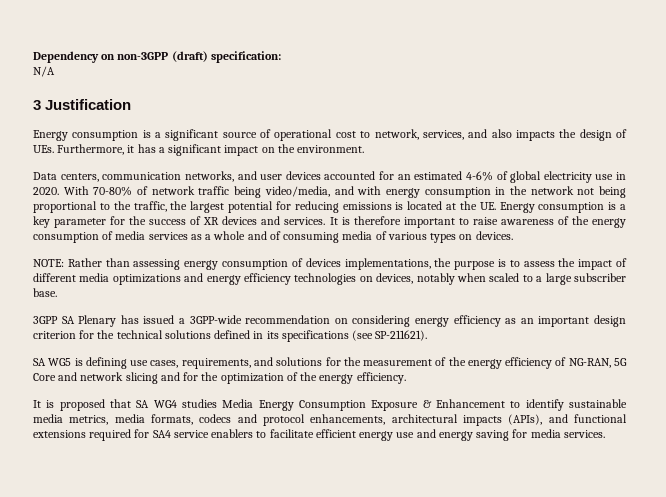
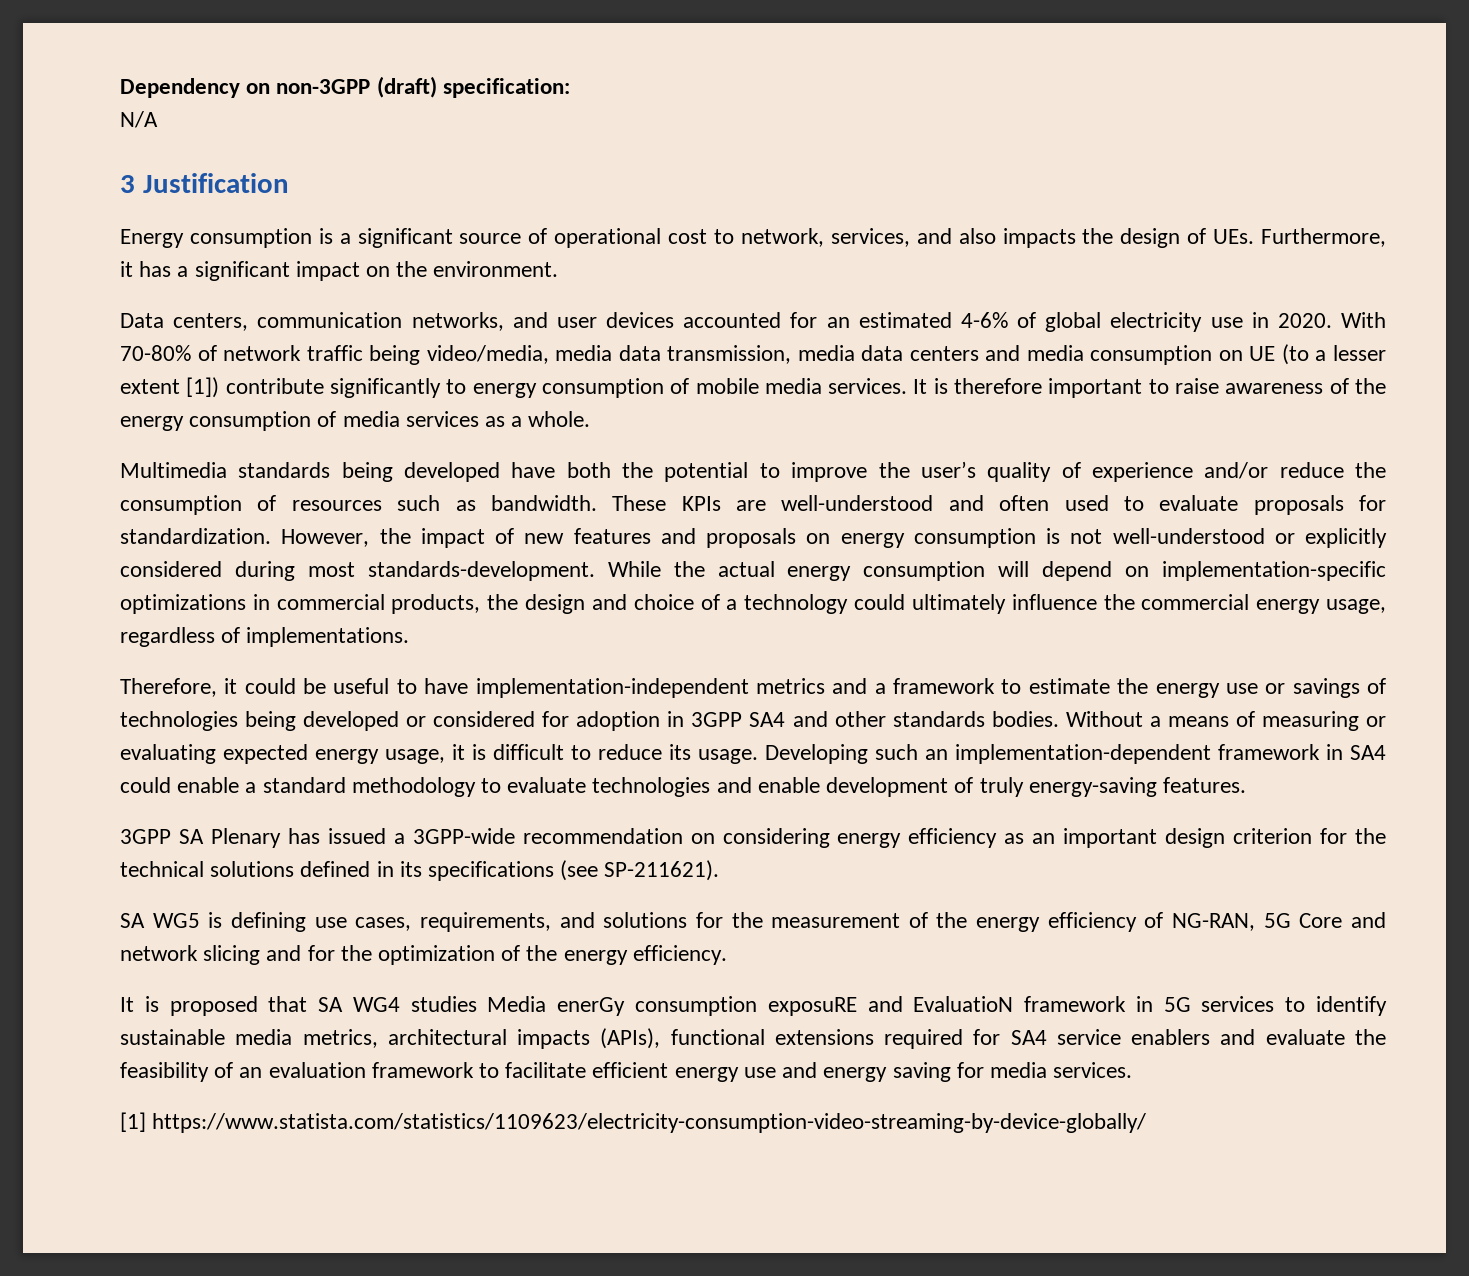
[334,186,626,198] [33,201,626,213] [33,216,281,228] and with energy consumption in the network not being proportional to the traffic, the largest potential for reducing emissions is located at the UE. Energy consumption is a key parameter for the success of XR devices and -> [555,344,1386,365] [120,377,822,398] media data transmission, media data centers and media consumption on UE (to a lesser extent [1]) contribute significantly to energy consumption of mobile media
[213,231,513,243] [33,258,627,270] [33,273,626,285] [33,288,57,297] whole and of consuming media of various types on devices. // NOTE: Rather than assessing energy consumption of devices implementations, the purpose is to assess the impact of different media optimizations and energy efficiency technologies on devices, notably when scaled to a large subscriber base. -> [528,411,591,427] [120,461,1386,482] [120,495,1386,515] [120,528,1387,548] [120,561,1386,581] [120,594,1387,614] [120,627,410,647] [120,678,1387,698] [120,711,1386,731] [120,744,1386,764] [120,777,1246,797] whole. // Multimedia standards being developed have both the potential to improve the user’s quality of experience and/or reduce the consumption of resources such as bandwidth. These KPIs are well-understood and often used to evaluate proposals for standardization. However, the impact of new features and proposals on energy consumption is not well-understood or explicitly considered during most standards-development. While the actual energy consumption will depend on implementation-specific optimizations in commercial products, the design and choice of a technology could ultimately influence the commercial energy usage, regardless of implementations. // Therefore, it could be useful to have implementation-independent metrics and a framework to estimate the energy use or savings of technologies being developed or considered for adoption in 3GPP SA4 and other standards bodies. Without a means of measuring or evaluating expected energy usage, it is difficult to reduce its usage. Developing such an implementation-dependent framework in SA4 could enable a standard methodology to evaluate technologies and enable development of truly energy-saving features.
[258,399,505,411] Energy Consumption Exposure & Enhancement -> [557,996,1275,1016] enerGy consumption exposuRE and EvaluatioN framework in 5G services
[114,414,386,426] media formats, codecs and protocol enhancements, -> (378, 1038) none
[548,414,568,423] and -> (661, 1038) none
(254, 433) none -> [1220,1029,1386,1045] [120,1062,474,1082] and evaluate the feasibility of an evaluation framework
(605, 434) none -> [120,1112,1147,1133] // [1] https://www.statista.com/statistics/1109623/electricity-consumption-video-streaming-by-device-globally/

